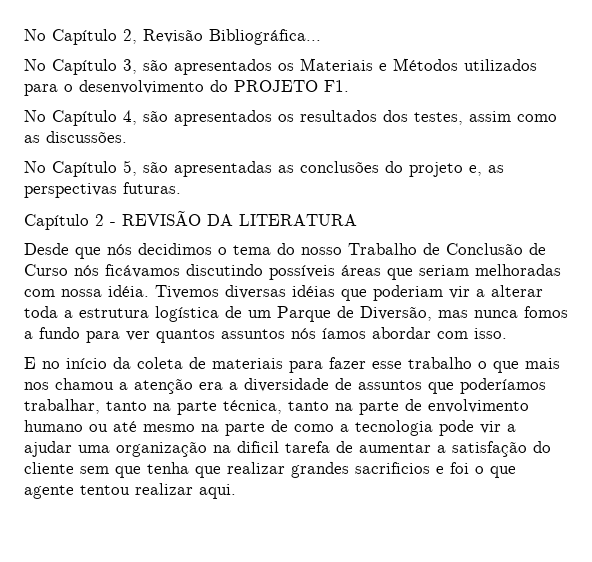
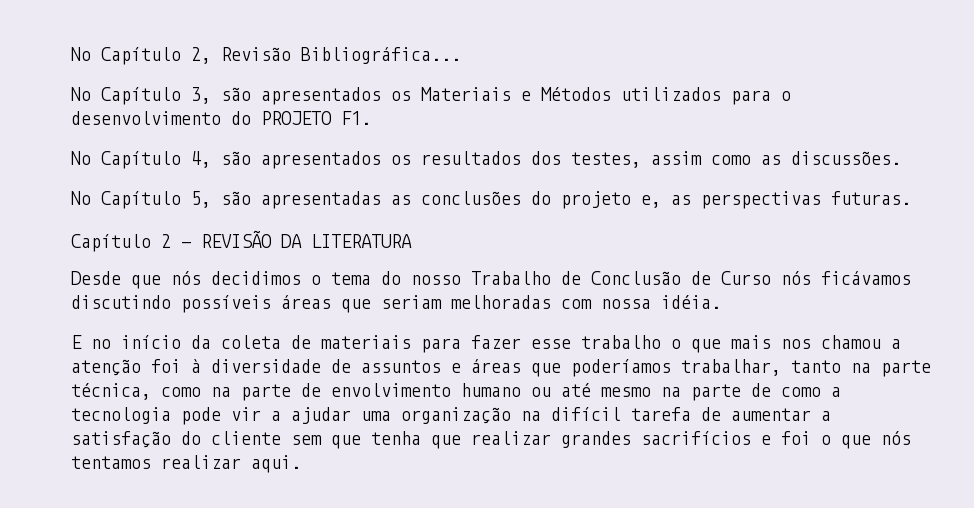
[155,285,543,301] [24,306,568,322] [24,327,507,343] Tivemos diversas idéias que poderiam vir a alterar toda a estrutura logística de um Parque de Diversão, mas nunca fomos a fundo para ver quantos assuntos nós íamos abordar com isso. -> (721, 302) none
[199,382,238,390] era a -> [151,359,201,373] foi à
(422, 385) none -> [451,359,521,373] e áreas
[288,401,329,411] tanto -> [161,387,201,397] como
[237,441,279,453] dificil -> [551,407,621,421] difícil
[355,462,430,474] sacrificios -> [641,431,751,445] sacrifícios
[24,485,130,499] agente tentou -> [881,431,911,445] [71,456,151,469] nós tentamos

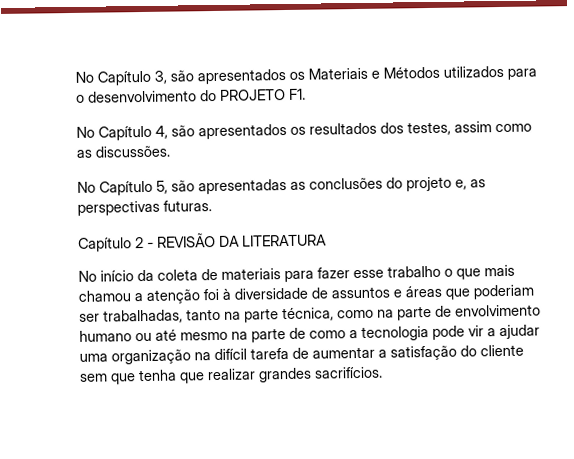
[71,47,461,65] [71,87,181,105] No Capítulo 2, Revisão Bibliográfica... // No Capítulo -> [75,70,151,86] No Capítulo
[71,271,911,289] [71,295,721,313] [71,335,111,349] Desde que nós decidimos o tema do nosso Trabalho de Conclusão de Curso nós ficávamos discutindo possíveis áreas que seriam melhoradas com nossa idéia. // E no -> [78,270,97,282] No
[781,339,811,349] nos -> (515, 270) none
[571,359,781,377] poderíamos trabalhar, -> [473,284,534,300] [79,309,183,324] poderiam ser trabalhadas,
[641,431,911,449] [71,455,301,473] sacrifícios e foi o que nós tentamos realizar aqui. -> [314,366,383,379] sacrifícios.

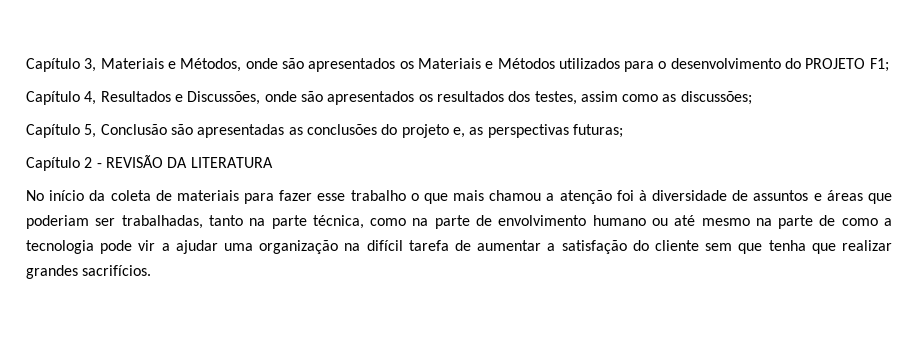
[75,71,94,83] No -> (26, 65) none
(167, 77) none -> [100,58,278,72] Materiais e Métodos, onde
[289,88,306,100] [76,125,168,141] F1. // No Capítulo 4, -> [869,58,889,72] [26,91,297,105] F1; // Capítulo 4, Resultados e Discussões, onde
[95,145,170,158] [77,181,96,193] discussões. // No -> [680,91,752,105] discussões; //
(168, 187) none -> [100,124,167,135] Conclusão
[163,200,212,212] futuras. -> [572,124,623,138] futuras;

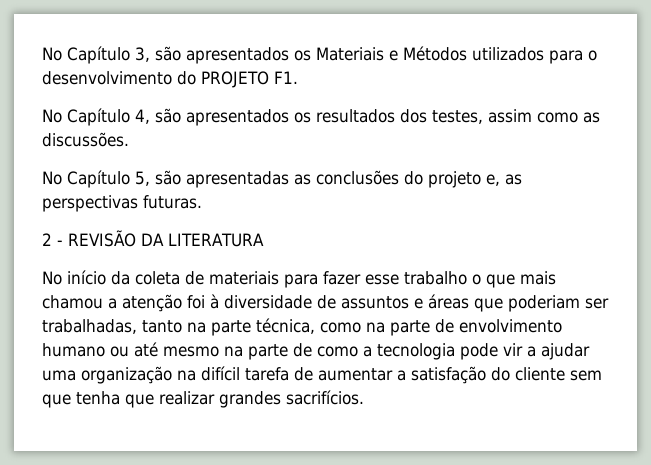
(26, 65) none -> [42,47,62,61] No
[100,58,278,72] Materiais e Métodos, onde -> (150, 54) none
[869,58,889,72] [26,91,297,105] F1; // Capítulo 4, Resultados e Discussões, onde -> [274,71,298,84] [42,108,150,126] F1. // No Capítulo 4,
[680,91,752,105] discussões; // -> [42,132,129,147] [42,171,62,185] discussões. // No
[100,124,167,135] Conclusão -> (150, 178) none
[572,124,623,138] [26,157,80,171] futuras; // Capítulo -> [143,195,202,209] futuras. //

